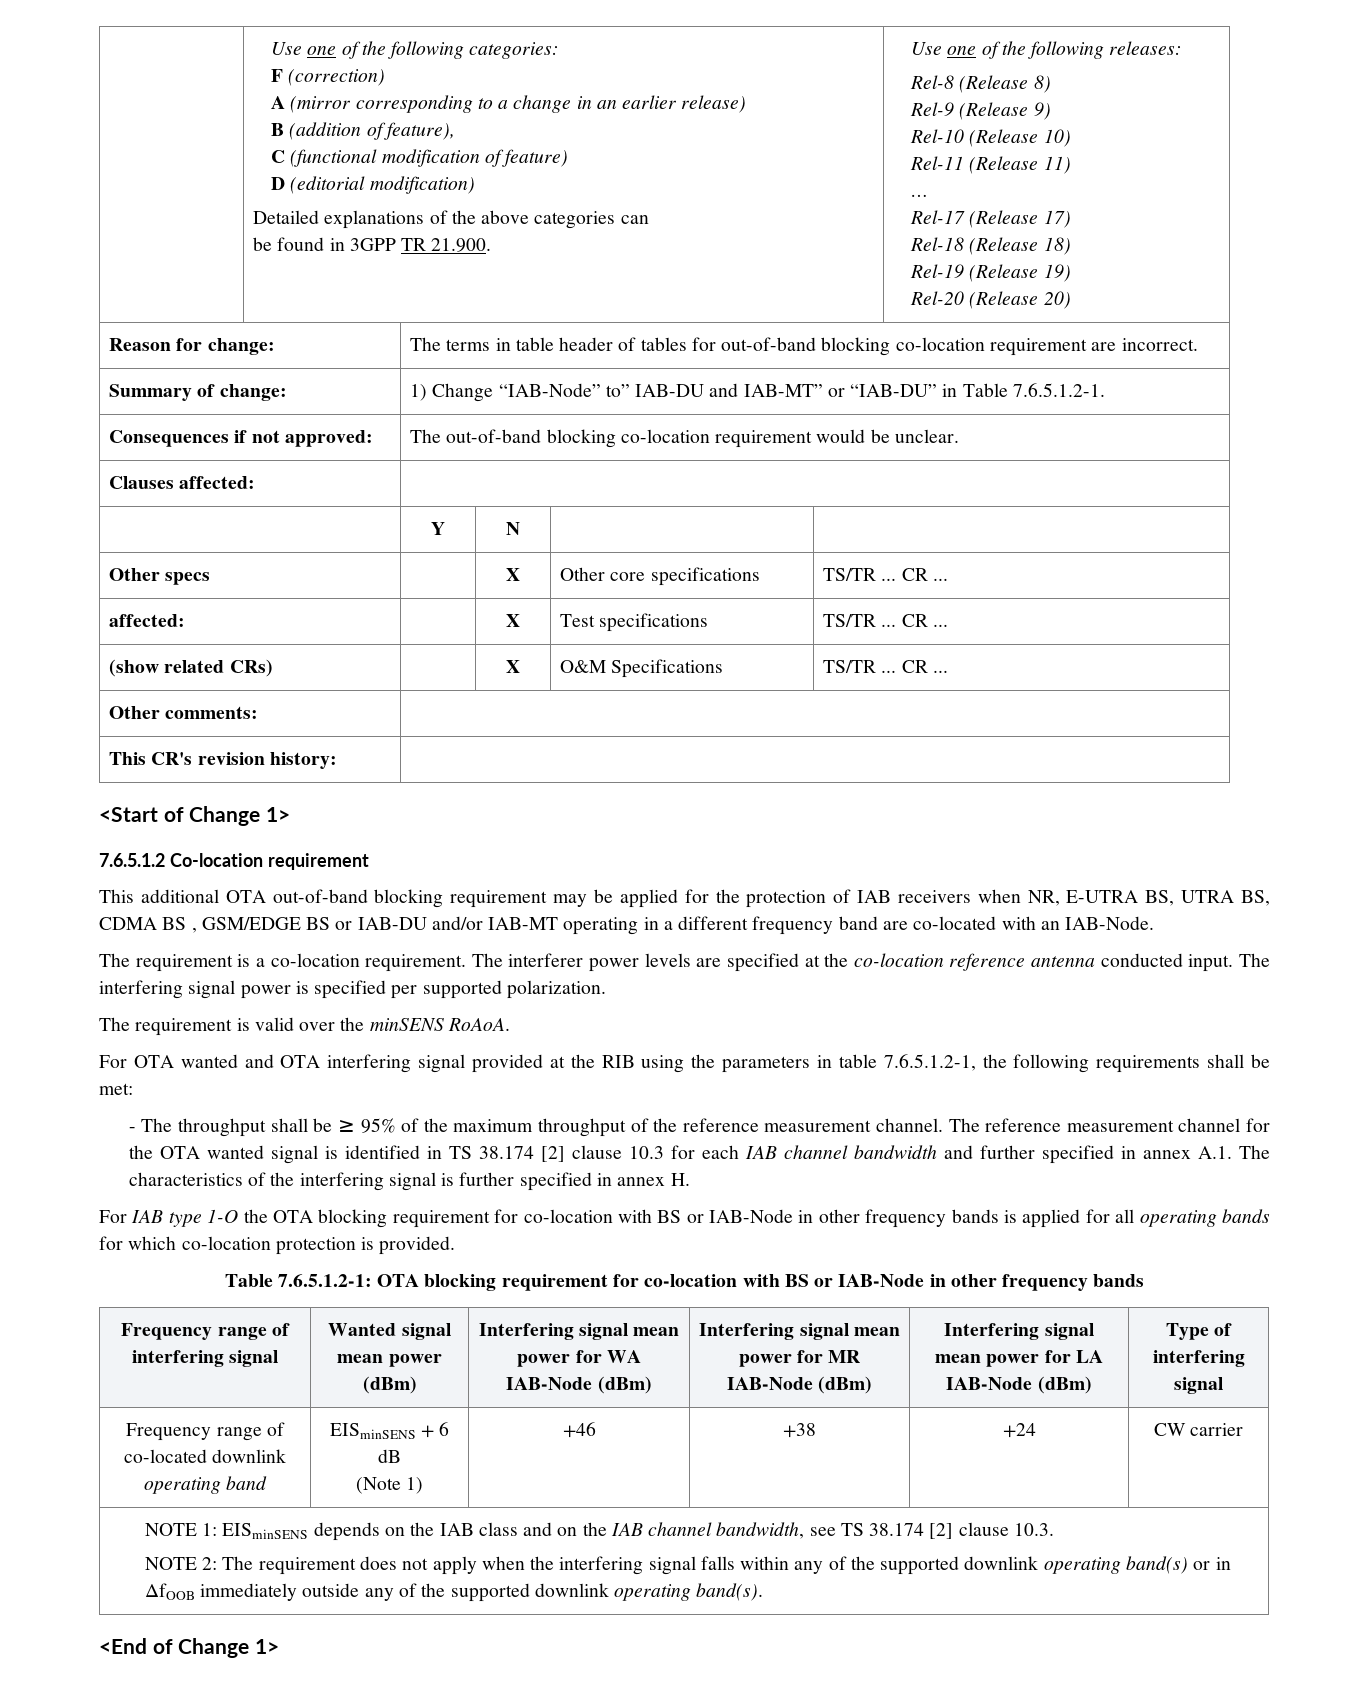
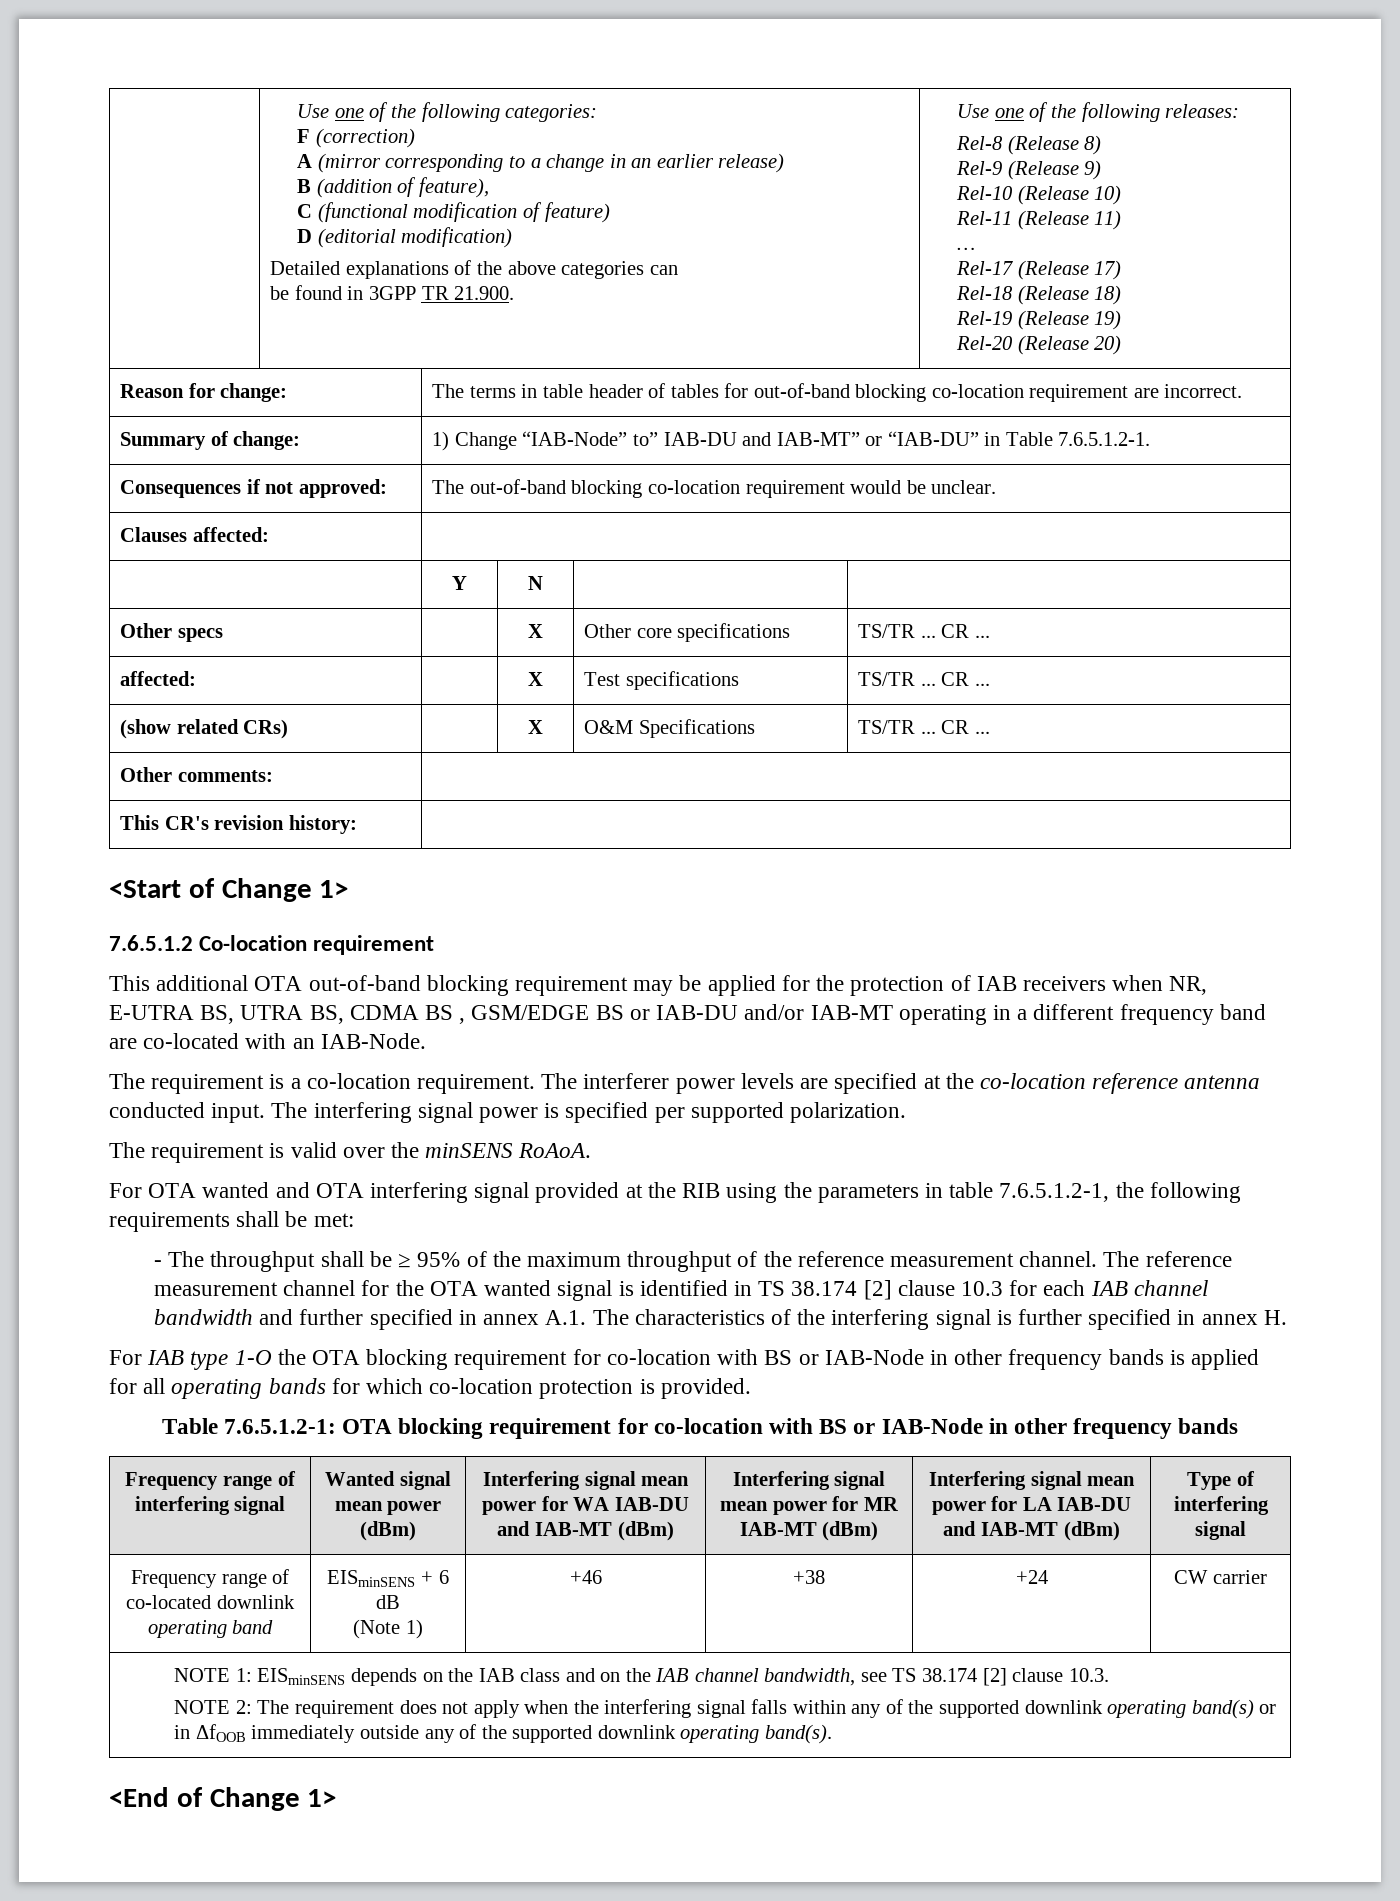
[506,1377,593,1390] IAB-Node -> [614,1497,689,1511] [497,1521,612,1536] IAB-DU and IAB-MT
[726,1377,813,1390] IAB-Node -> [739,1522,817,1536] IAB-MT
[946,1377,1033,1390] IAB-Node -> [1057,1497,1132,1511] [943,1521,1058,1536] IAB-DU and IAB-MT

